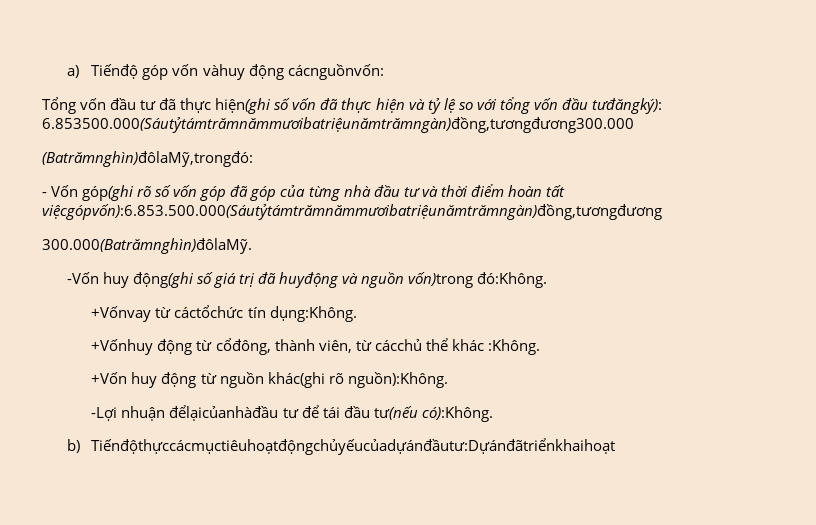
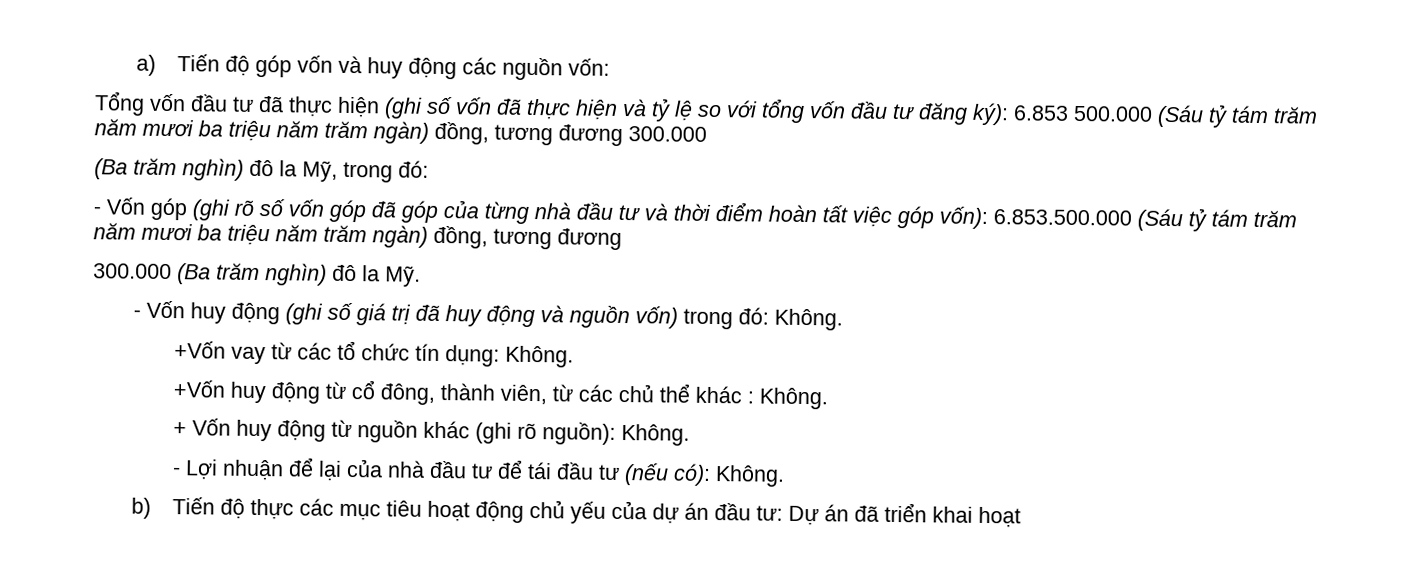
[91,64,384,80] Tiếnđộ góp vốn vàhuy động cácnguồnvốn: -> [177,54,611,81] Tiến độ góp vốn và huy động các nguồn vốn:
[215,98,271,114] hiện(ghi -> [337,96,423,119] hiện (ghi
[591,98,662,114] [42,117,634,133] [42,151,253,167] [42,185,134,201] tưđăngký): 6.853500.000(Sáutỷtámtrămnămmươibatriệunămtrămngàn)đồng,tươngđương300.000 // (Batrămnghìn)đôlaMỹ,trongđó: // - Vốn góp(ghi -> [892,102,1318,128] [94,118,707,146] [94,157,429,183] [93,197,230,221] tư đăng ký): 6.853 500.000 (Sáu tỷ tám trăm năm mươi ba triệu năm trăm ngàn) đồng, tương đương 300.000 // (Ba trăm nghìn) đô la Mỹ, trong đó: // - Vốn góp (ghi
[42,204,662,220] [42,238,252,254] [66,272,548,288] [91,305,357,322] [91,338,540,355] [91,372,448,388] [91,405,493,422] [66,438,616,455] việcgópvốn):6.853.500.000(Sáutỷtámtrămnămmươibatriệunămtrămngàn)đồng,tươngđương // 300.000(Batrămnghìn)đôlaMỹ. // -Vốn huy động(ghi số giá trị đã huyđộng và nguồn vốn)trong đó:Không. // +Vốnvay từ cáctổchức tín dụng:Không. // +Vốnhuy động từ cổđông, thành viên, từ cácchủ thể khác :Không. // +Vốn huy động từ nguồn khác(ghi rõ nguồn):Không. // -Lợi nhuận đểlạicủanhàđầu tư để tái đầu tư(nếu có):Không. // b) Tiếnđộthựccácmụctiêuhoạtđộngchủyếucủadựánđầutư:Dựánđãtriểnkhaihoạt -> [852,206,1297,232] [93,222,622,250] [93,262,421,287] [133,300,844,331] [174,340,575,368] [173,380,829,410] [173,418,691,446] [172,457,786,487] [131,497,1022,528] việc góp vốn): 6.853.500.000 (Sáu tỷ tám trăm năm mươi ba triệu năm trăm ngàn) đồng, tương đương // 300.000 (Ba trăm nghìn) đô la Mỹ. // - Vốn huy động (ghi số giá trị đã huy động và nguồn vốn) trong đó: Không. // +Vốn vay từ các tổ chức tín dụng: Không. // +Vốn huy động từ cổ đông, thành viên, từ các chủ thể khác : Không. // + Vốn huy động từ nguồn khác (ghi rõ nguồn): Không. // - Lợi nhuận để lại của nhà đầu tư để tái đầu tư (nếu có): Không. // b) Tiến độ thực các mục tiêu hoạt động chủ yếu của dự án đầu tư: Dự án đã triển khai hoạt

